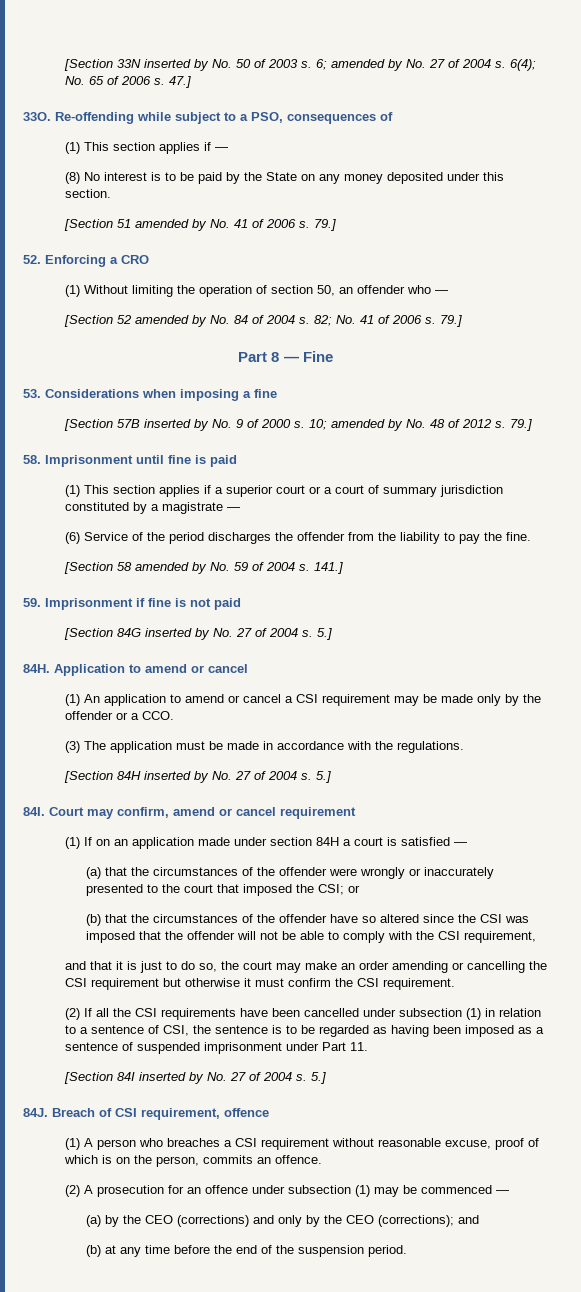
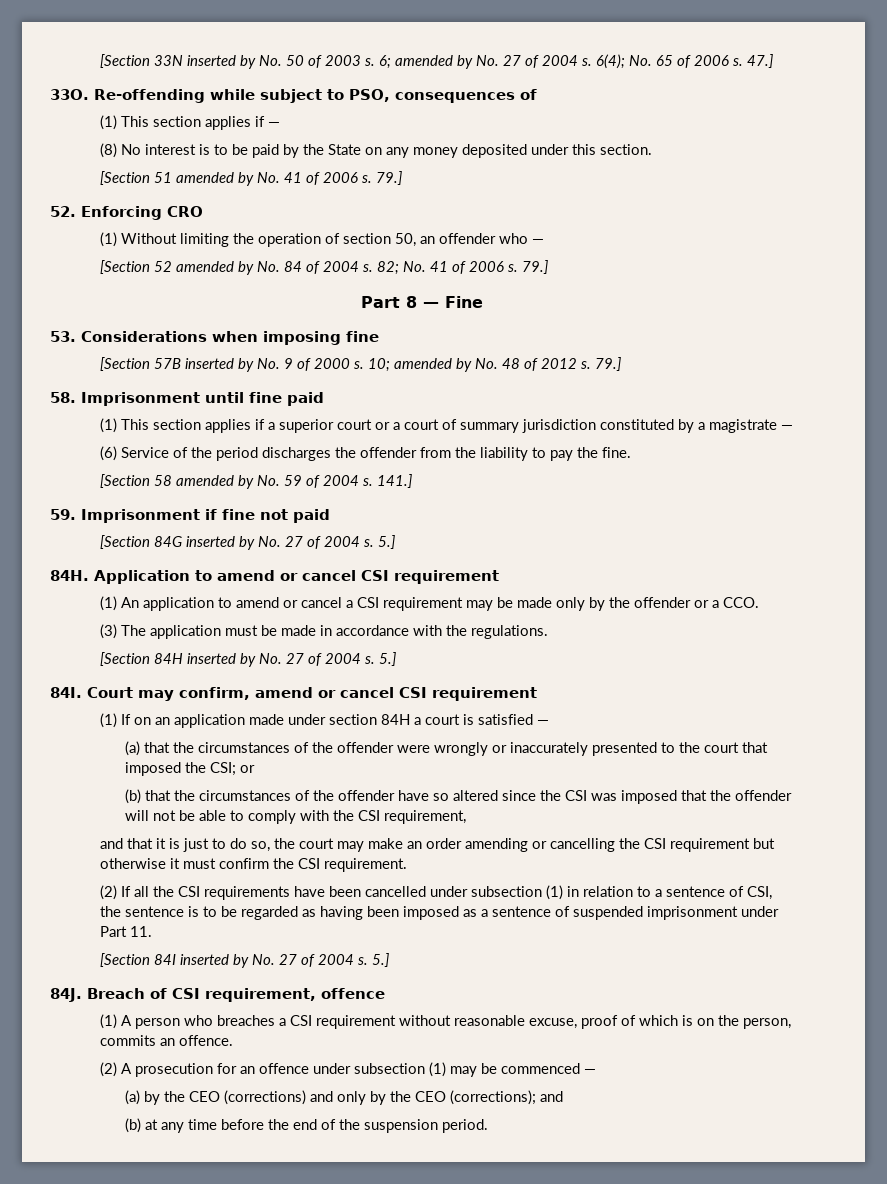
[240,114,248,121] a -> (344, 94) none
[110,257,118,264] a -> (162, 213) none
[243,391,251,398] a -> (341, 338) none
[195,455,206,464] is -> (282, 397) none
[175,598,186,607] is -> (255, 514) none
(248, 668) none -> [361,570,499,584] CSI requirement
(276, 811) none -> [399,687,427,698] CSI

